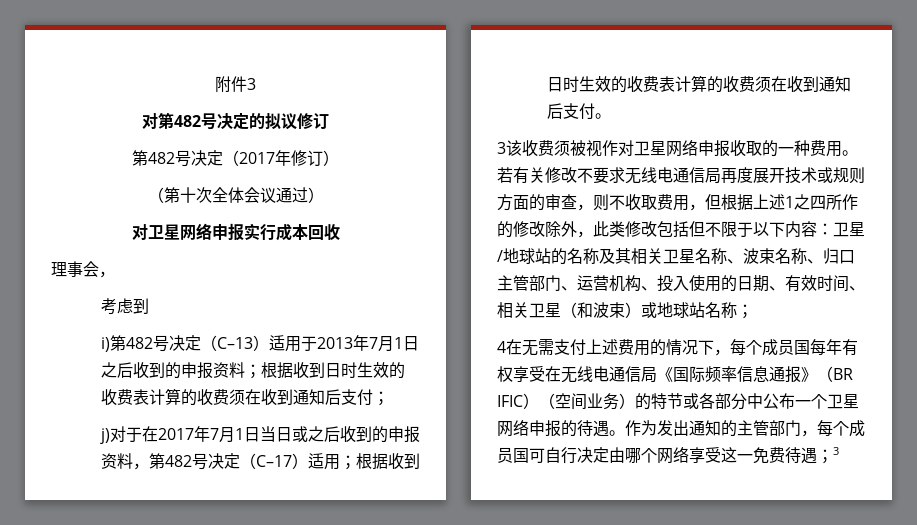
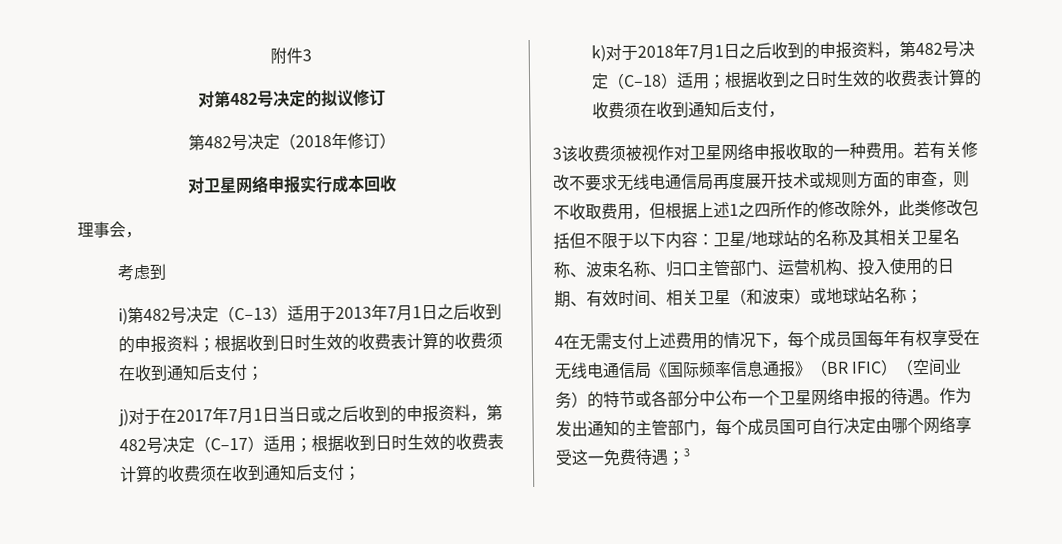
[239,152,275,164] 2017 -> [294,135,332,148] 2018
[147,187,324,203] // （第十次全体会议通过） -> (396, 140) none
[594,113,611,119] 。 -> [342,465,361,481] [590,40,975,63] [590,68,982,90] [591,100,785,120] ； // k)对于2018年7月1日之后收到的申报资料，第482号决定（C–18）适用；根据收到之日时生效的收费表计算的收费须在收到通知后支付，

